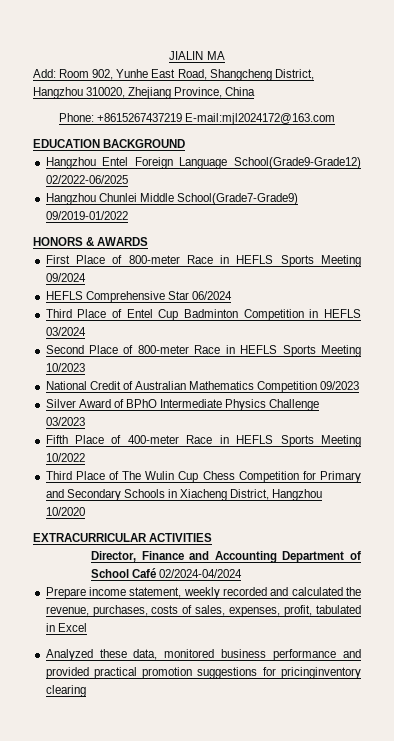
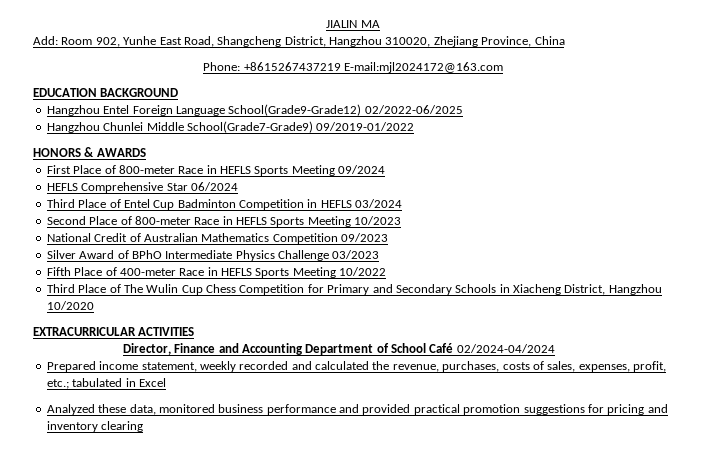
[45,587,86,599] Prepare -> [46,361,96,372] Prepared
(313, 611) none -> [46,379,69,389] etc.;
[281,667,361,679] pricinginventory -> [607,404,668,415] [46,421,98,432] pricing and inventory

